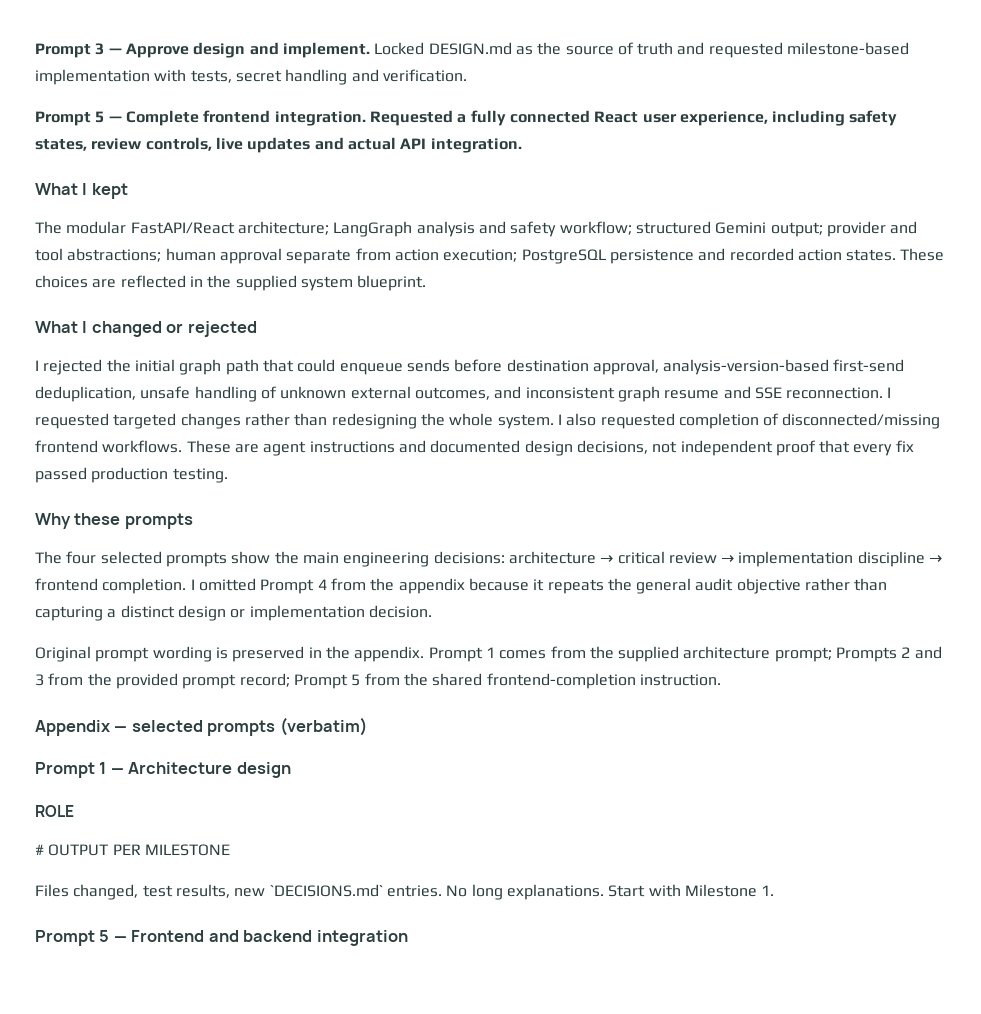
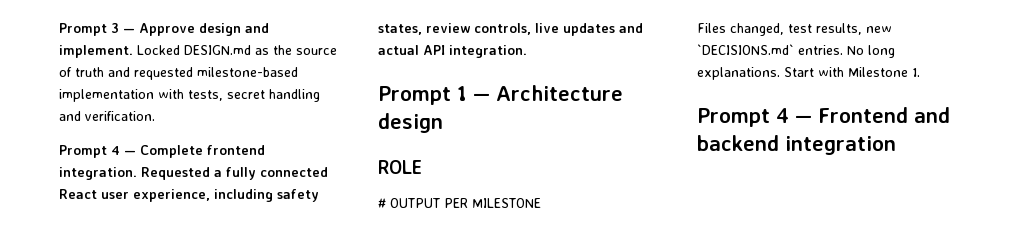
[95,111,105,123] 5 -> [111,146,120,155] 4
[35,183,128,199] [35,221,918,237] [35,248,945,264] [35,275,427,291] [35,321,257,337] [35,359,905,375] [35,386,892,402] [35,413,941,429] [35,440,914,456] [35,467,228,483] [35,513,193,529] [35,551,943,567] [35,578,888,594] [35,605,432,621] [35,646,942,662] [35,673,721,689] [35,717,367,736] // What I kept // The modular FastAPI/React architecture; LangGraph analysis and safety workflow; structured Gemini output; provider and tool abstractions; human approval separate from action execution; PostgreSQL persistence and recorded action states. These choices are reflected in the supplied system blueprint. // What I changed or rejected // I rejected the initial graph path that could enqueue sends before destination approval, analysis-version-based first-send deduplication, unsafe handling of unknown external outcomes, and inconsistent graph resume and SSE reconnection. I requested targeted changes rather than redesigning the whole system. I also requested completion of disconnected/missing frontend workflows. These are agent instructions and documented design decisions, not independent proof that every fix passed production testing. // Why these prompts // The four selected prompts show the main engineering decisions: architecture → critical review → implementation discipline → frontend completion. I omitted Prompt 4 from the appendix because it repeats the general audit objective rather than capturing a distinct design or implementation decision. // Original prompt wording is preserved in the appendix. Prompt 1 comes from the supplied architecture prompt; Prompts 2 and 3 from the provided prompt record; Prompt 5 from the shared frontend-completion instruction. // Appendix — selected prompts (verbatim) -> (527, 51) none
[99,930,110,942] 5 -> [776,108,789,123] 4

